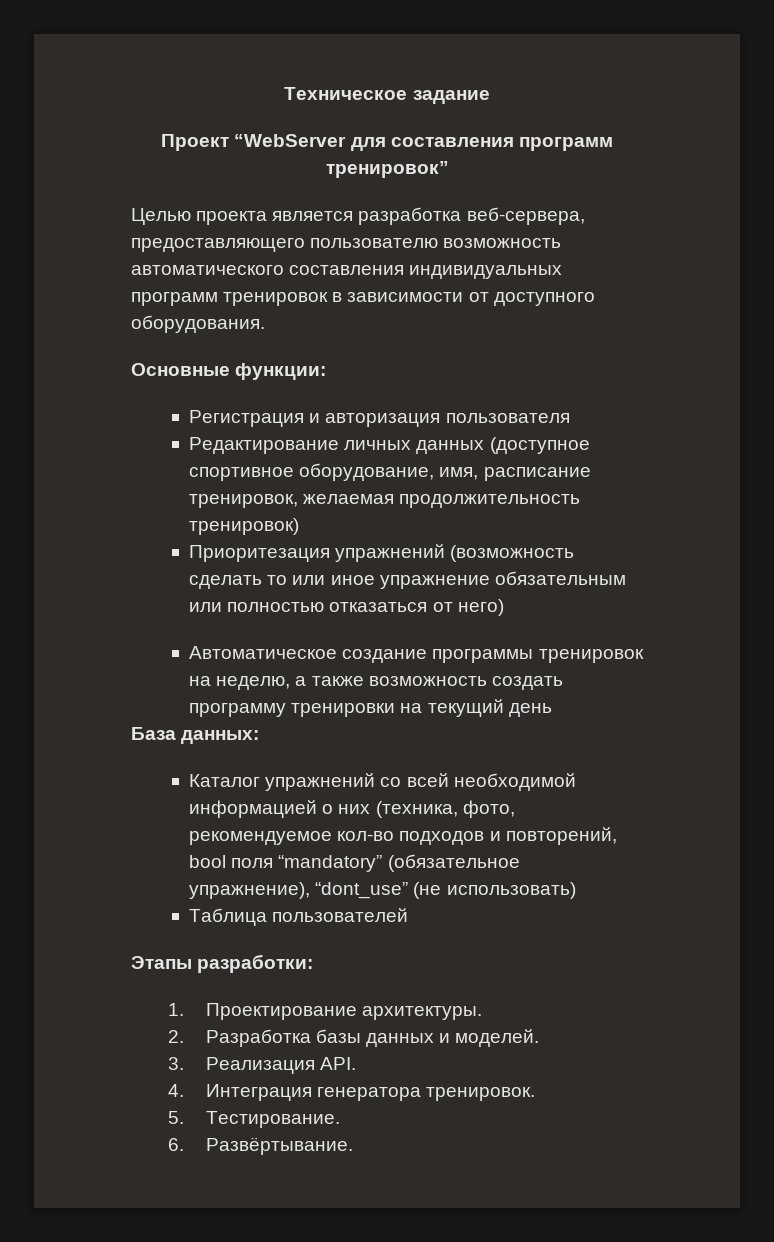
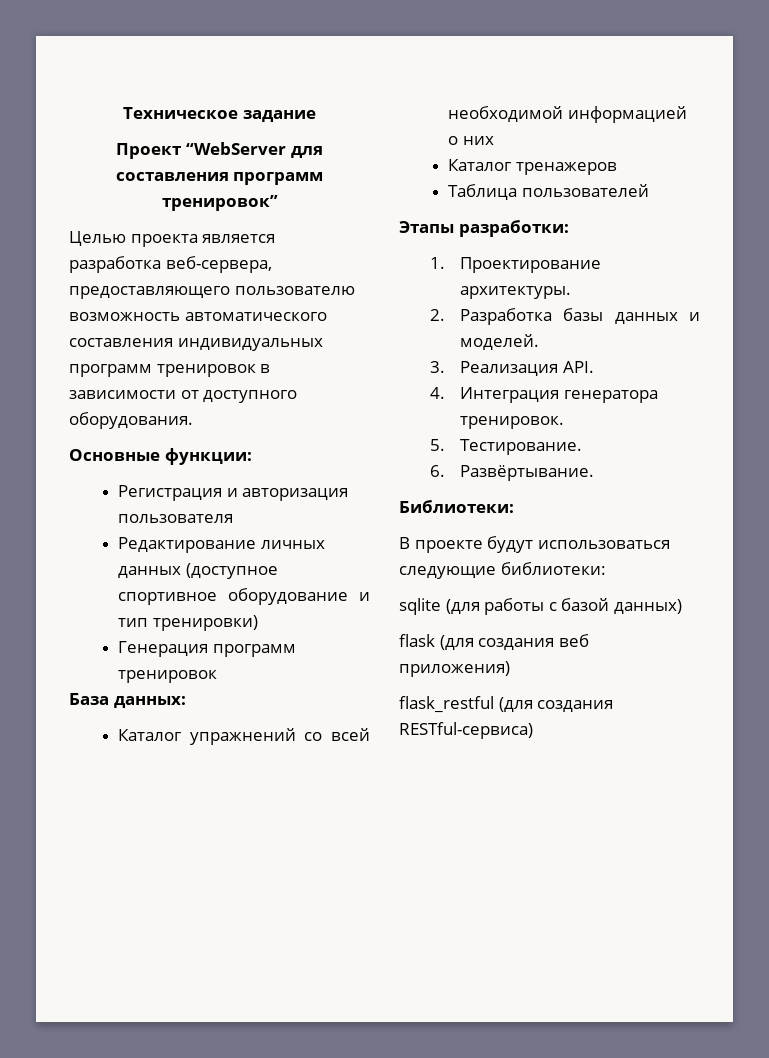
[299,463,591,481] [189,494,581,508] [189,518,300,535] [189,544,575,562] [189,571,626,589] [189,599,504,616] [189,646,644,663] [189,676,563,690] [189,699,552,717] оборудование, имя, расписание тренировок, желаемая продолжительность тренировок) // Приоритезация упражнений (возможность сделать то или иное упражнение обязательным или полностью отказаться от него) // Автоматическое создание программы тренировок на неделю, а также возможность создать программу тренировки на текущий день -> [228,588,370,605] [118,615,258,631] [118,641,296,657] [118,670,218,683] оборудование и тип тренировки) // Генерация программ тренировок
[375,800,515,818] [189,827,617,845] [189,854,520,872] [189,882,576,899] (техника, фото, рекомендуемое кол-во подходов и повторений, bool поля “mandatory” (обязательное упражнение), “dont_use” (не использовать) -> [448,159,617,175] // Каталог тренажеров
(353, 1146) none -> [399,500,514,513] [399,536,670,553] [399,562,606,579] [399,598,682,615] [399,634,589,650] [399,661,510,677] [399,696,614,713] [399,722,533,739] // Библиотеки: // В проекте будут использоваться следующие библиотеки: // sqlite (для работы с базой данных) // flask (для создания веб приложения) // flask_restful (для создания RESTful-сервиса)

